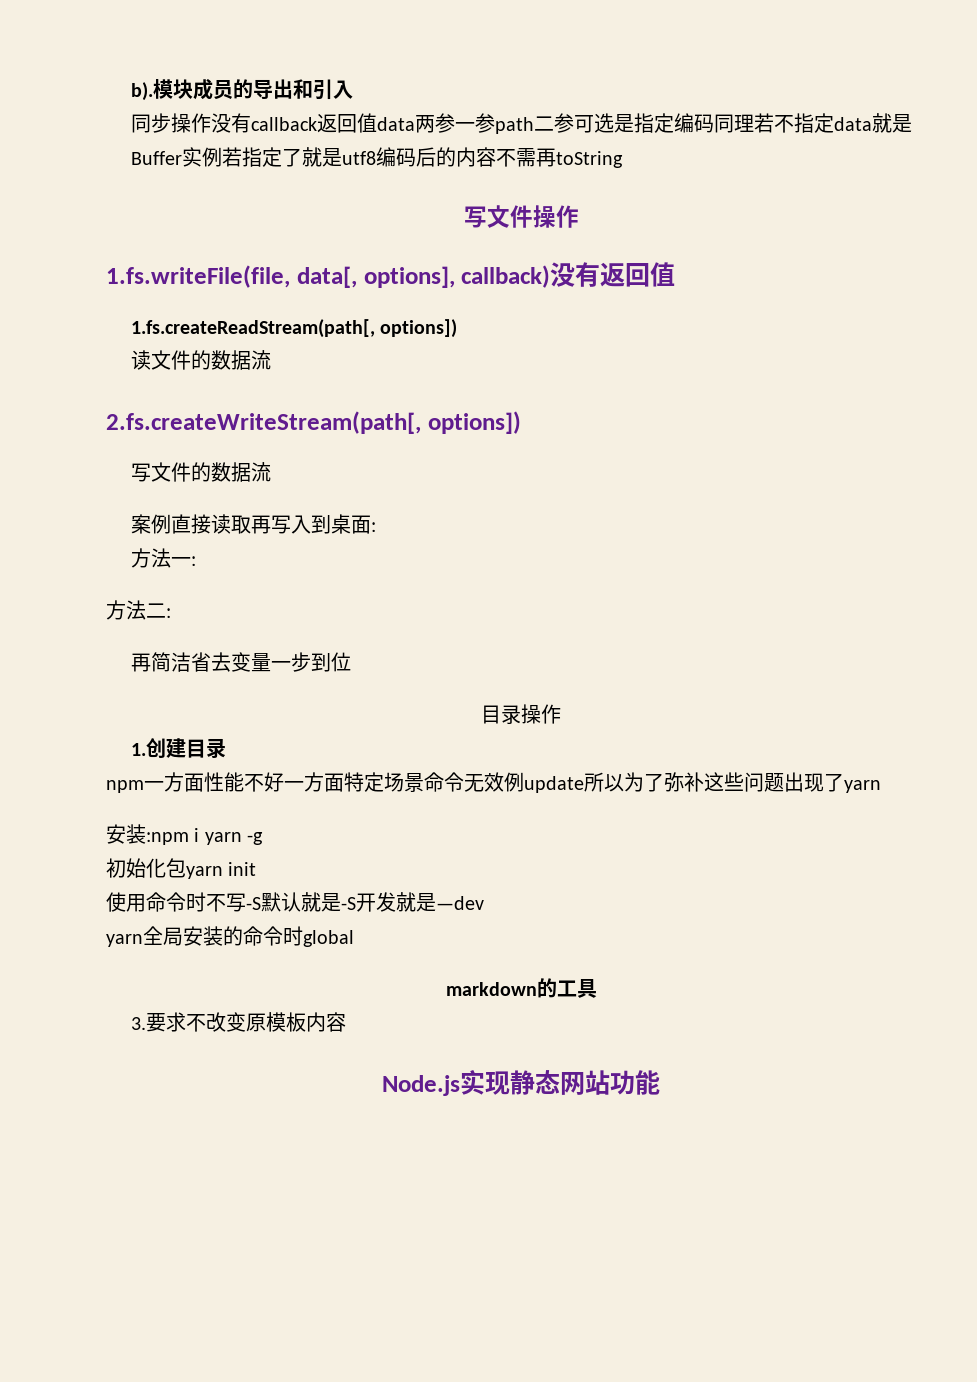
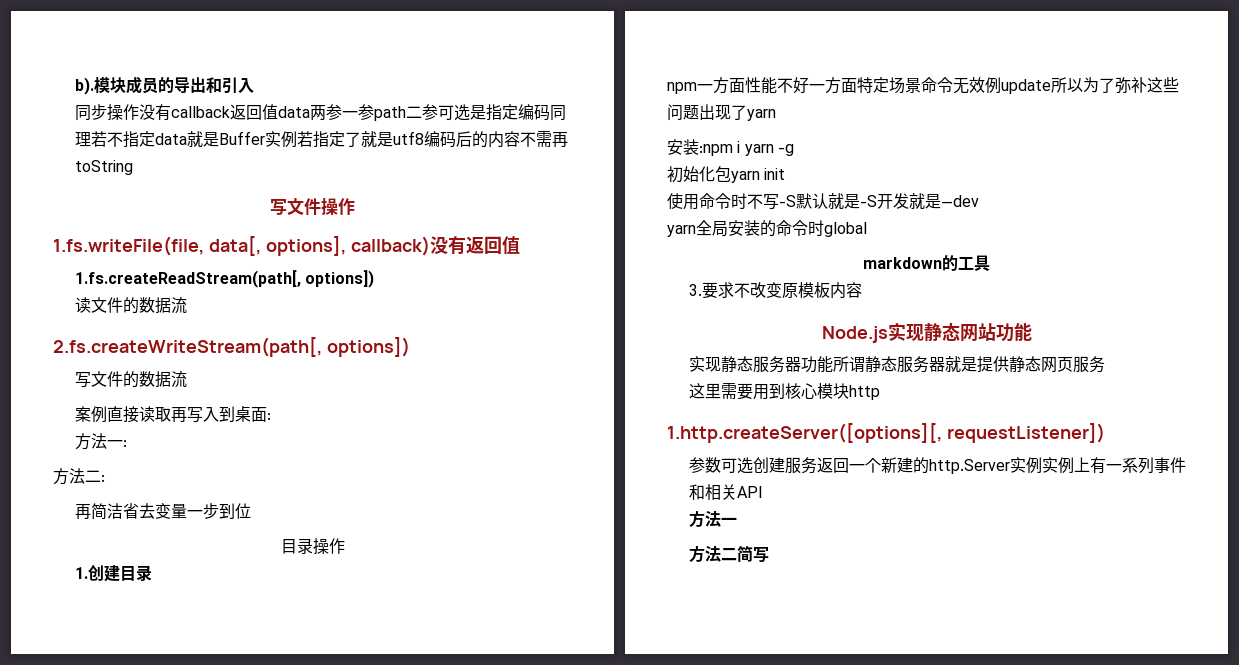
(660, 1082) none -> [688,356,1105,373] [688,383,880,400] [667,423,1105,443] [688,457,1186,474] [688,484,763,500] [688,510,737,528] [688,545,769,563] // 实现静态服务器功能所谓静态服务器就是提供静态网页服务 // 这里需要用到核心模块http // 1.http.createServer([options][, requestListener]) // 参数可选创建服务返回一个新建的http.Server实例实例上有一系列事件和相关API // 方法一 // 方法二简写

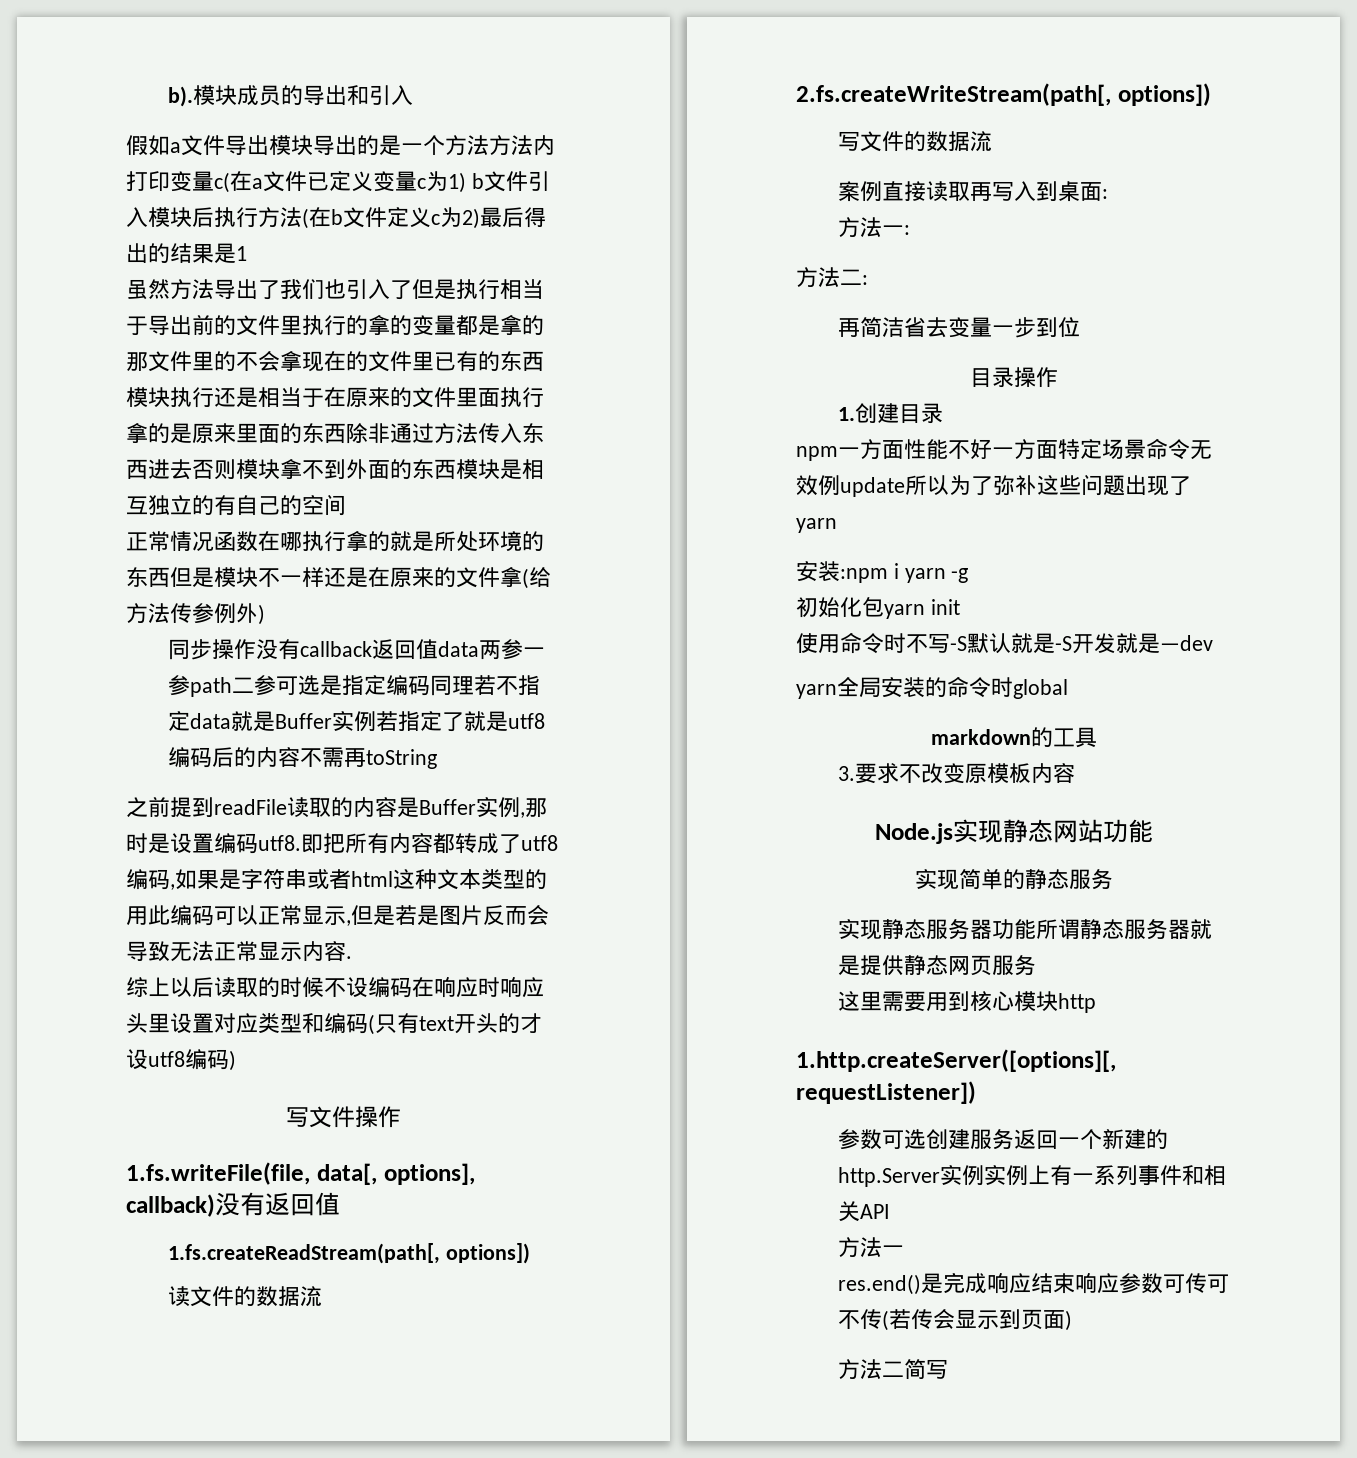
(254, 85) none -> [126,135,555,156] [126,171,550,193] [126,207,546,229] [126,243,247,264] [126,279,544,300] [126,314,544,336] [126,351,544,372] [126,387,544,408] [126,423,544,444] [126,459,544,480] [126,494,346,516] [126,531,544,552] [126,567,551,589] [126,603,265,625] // 假如a文件导出模块导出的是一个方法方法内打印变量c(在a文件已定义变量c为1) b文件引入模块后执行方法(在b文件定义c为2)最后得出的结果是1 // 虽然方法导出了我们也引入了但是执行相当于导出前的文件里执行的拿的变量都是拿的那文件里的不会拿现在的文件里已有的东西模块执行还是相当于在原来的文件里面执行拿的是原来里面的东西除非通过方法传入东西进去否则模块拿不到外面的东西模块是相互独立的有自己的空间 // 正常情况函数在哪执行拿的就是所处环境的东西但是模块不一样还是在原来的文件拿(给方法传参例外)
(133, 167) none -> [126,796,547,818] [126,833,558,854] [126,869,547,890] [126,905,549,926] [126,941,352,962] [126,976,544,998] [126,1013,542,1035] [126,1049,236,1071] // 之前提到readFile读取的内容是Buffer实例,那时是设置编码utf8.即把所有内容都转成了utf8编码,如果是字符串或者html这种文本类型的用此编码可以正常显示,但是若是图片反而会导致无法正常显示内容. // 综上以后读取的时候不设编码在响应时响应头里设置对应类型和编码(只有text开头的才设utf8编码)
(1032, 332) none -> [914,869,1113,890] // 实现简单的静态服务
(737, 521) none -> [838,1272,1230,1295] [838,1309,1073,1331] // res.end()是完成响应结束响应参数可传可不传(若传会显示到页面)

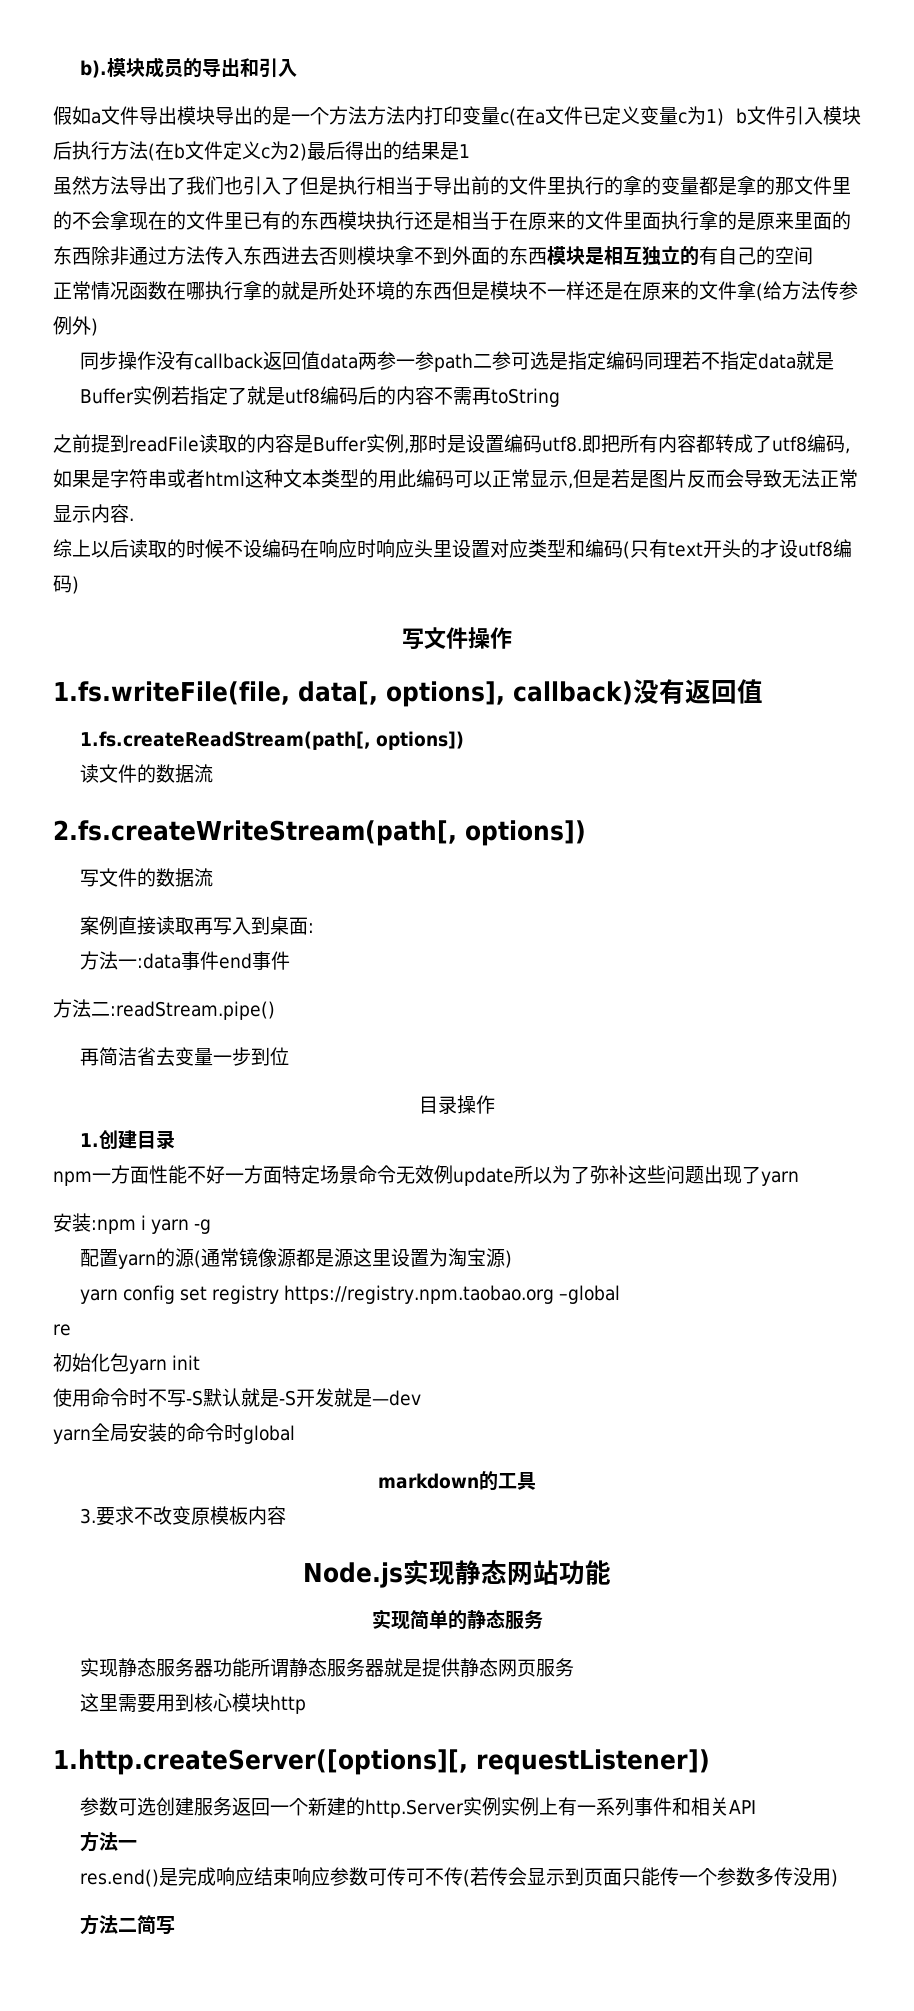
[904,225,911,235] [796,267,868,287] : // 方法二: -> [136,951,290,970] [53,999,275,1020] :data事件end事件 // 方法二:readStream.pipe()
(969, 575) none -> [79,1248,512,1269] [79,1285,621,1304] [53,1324,71,1336] // 配置yarn的源(通常镜像源都是源这里设置为淘宝源) // yarn config set registry https://registry.npm.taobao.org –global // re
(1066, 1319) none -> [621,1867,831,1886] 只能传一个参数多传没用

